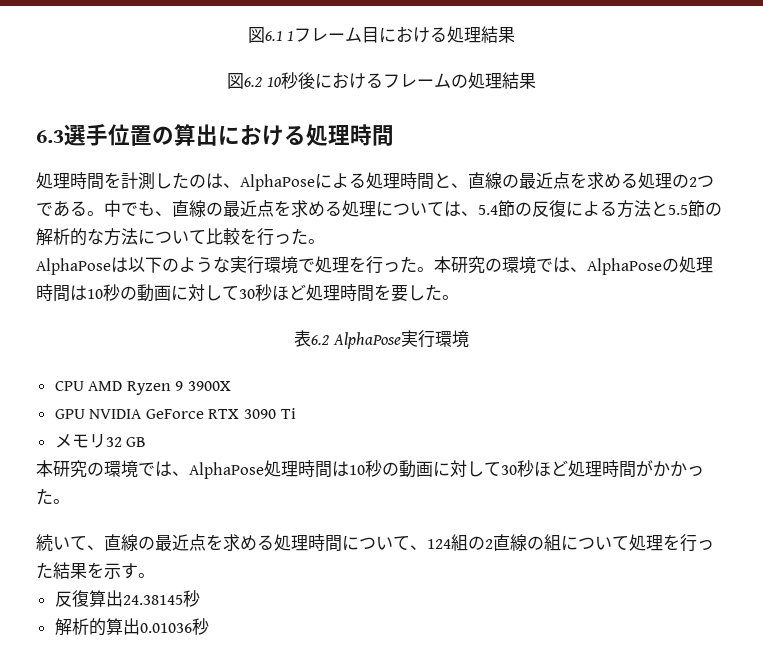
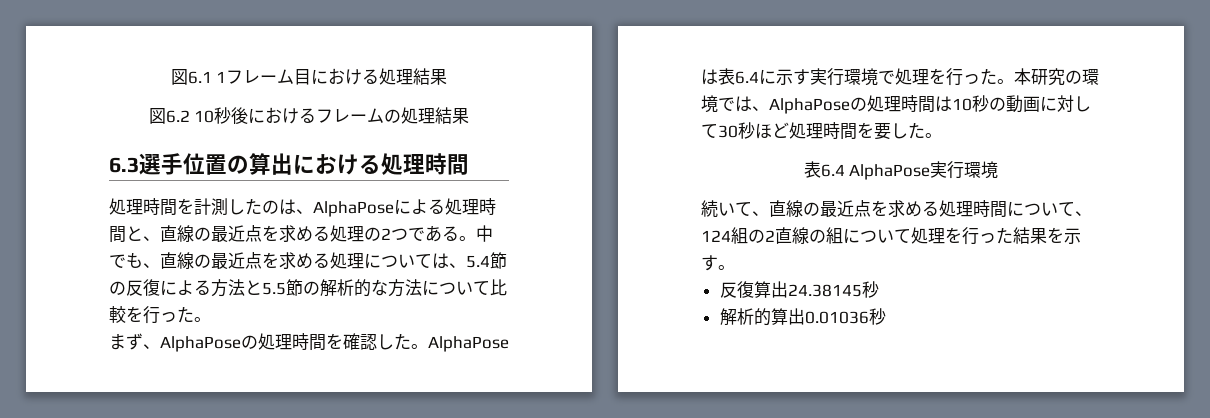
[36,256,230,275] AlphaPoseは以下のような -> [109,333,509,352] [701,68,810,85] まず、AlphaPoseの処理時間を確認した。AlphaPoseは表6.4に示す
[311,335,330,345] 6.2 -> [820,164,845,177] 6.4
[54,381,232,395] [54,408,296,419] [54,434,147,448] [36,460,704,479] [36,488,70,505] // CPU AMD Ryzen 9 3900X // GPU NVIDIA GeForce RTX 3090 Ti // メモリ32 GB // 本研究の環境では、AlphaPose処理時間は10秒の動画に対して30秒ほど処理時間がかかった。 -> (999, 170) none

